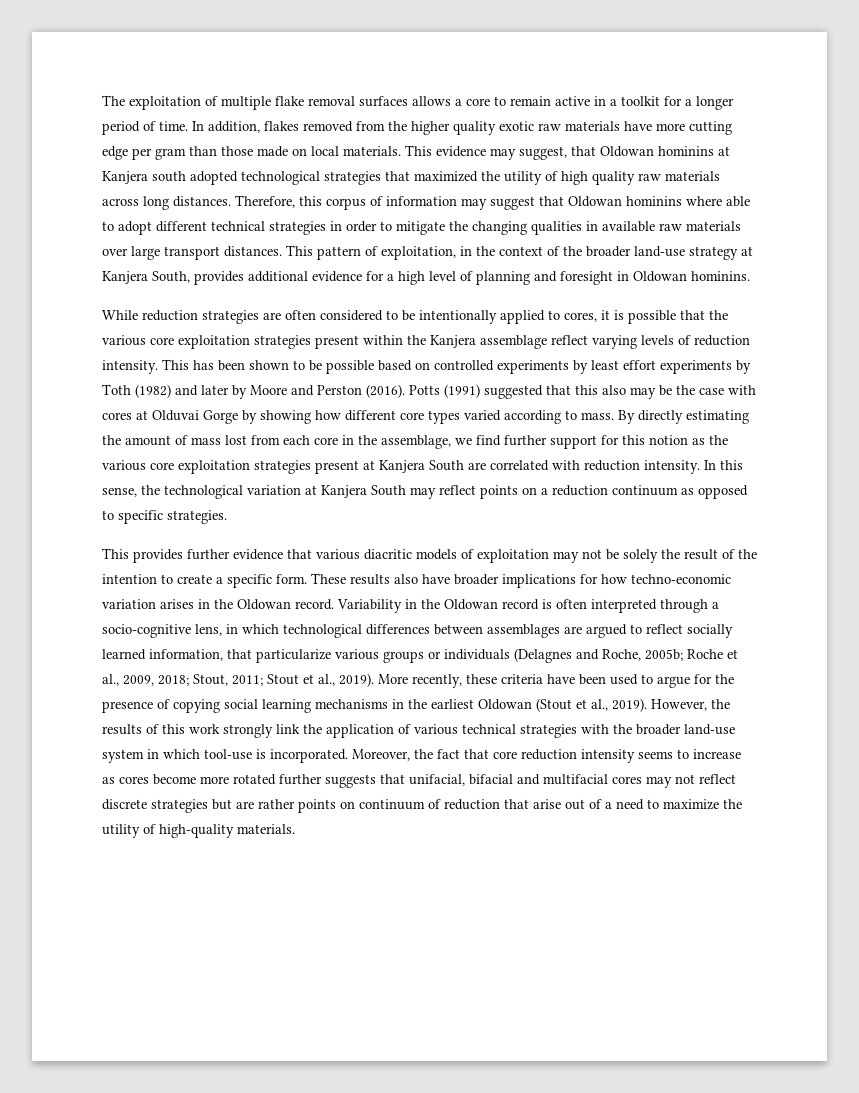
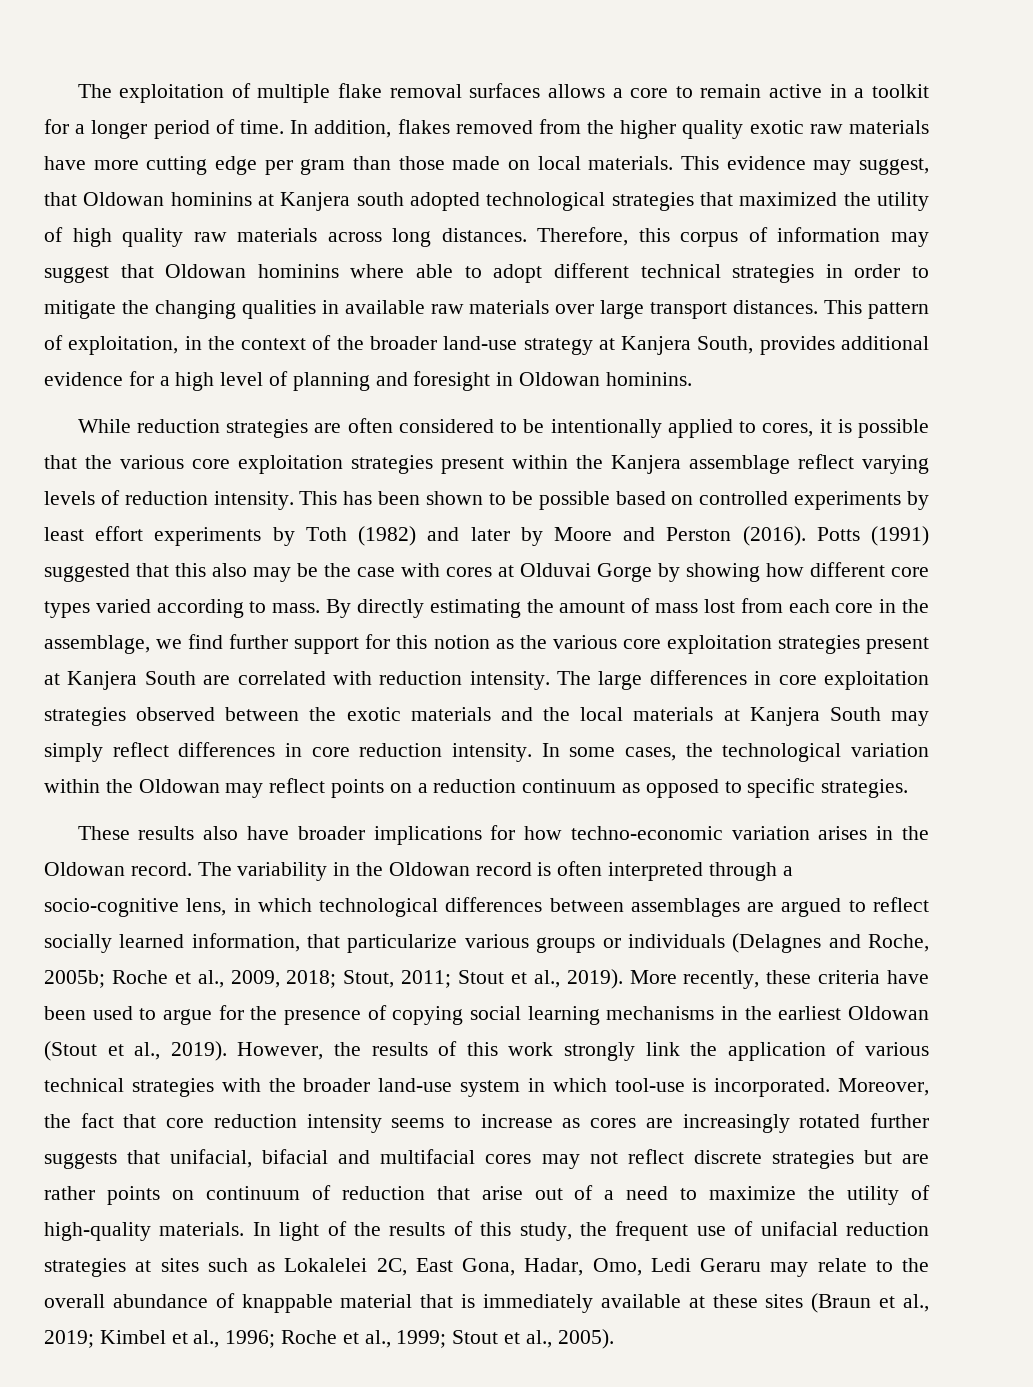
[704,460,743,470] [102,485,406,499] In this sense, the technological variation at Kanjera South -> [557,670,929,690] [44,707,930,726] [44,742,929,762] [44,779,220,793] The large differences in core exploitation strategies observed between the exotic materials and the local materials at Kanjera South may simply reflect differences in core reduction intensity. In some cases, the technological variation within the Oldowan
[102,548,757,563] [102,574,307,588] This provides further evidence that various diacritic models of exploitation may not be solely the result of the intention to create a specific form. -> (909, 788) none
[337,599,402,613] Variability -> [197,862,328,881] The variability
[153,774,229,785] become more -> [645,1114,790,1133] are increasingly
(295, 829) none -> [252,1221,929,1241] [44,1258,929,1277] [44,1293,930,1313] [44,1329,614,1349] In light of the results of this study, the frequent use of unifacial reduction strategies at sites such as Lokalelei 2C, East Gona, Hadar, Omo, Ledi Geraru may relate to the overall abundance of knappable material that is immediately available at these sites (Braun et al., 2019; Kimbel et al., 1996; Roche et al., 1999; Stout et al., 2005).

